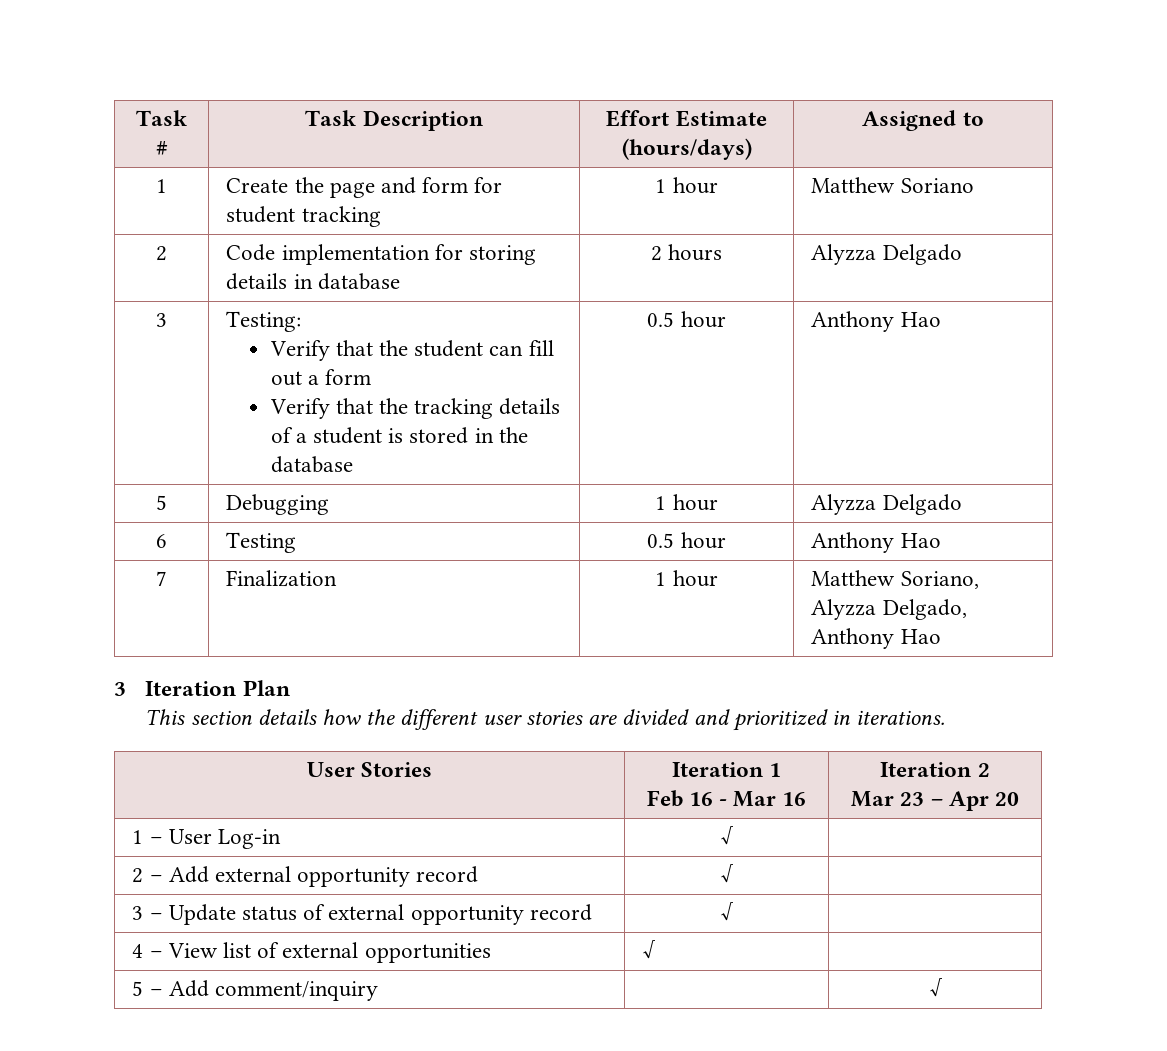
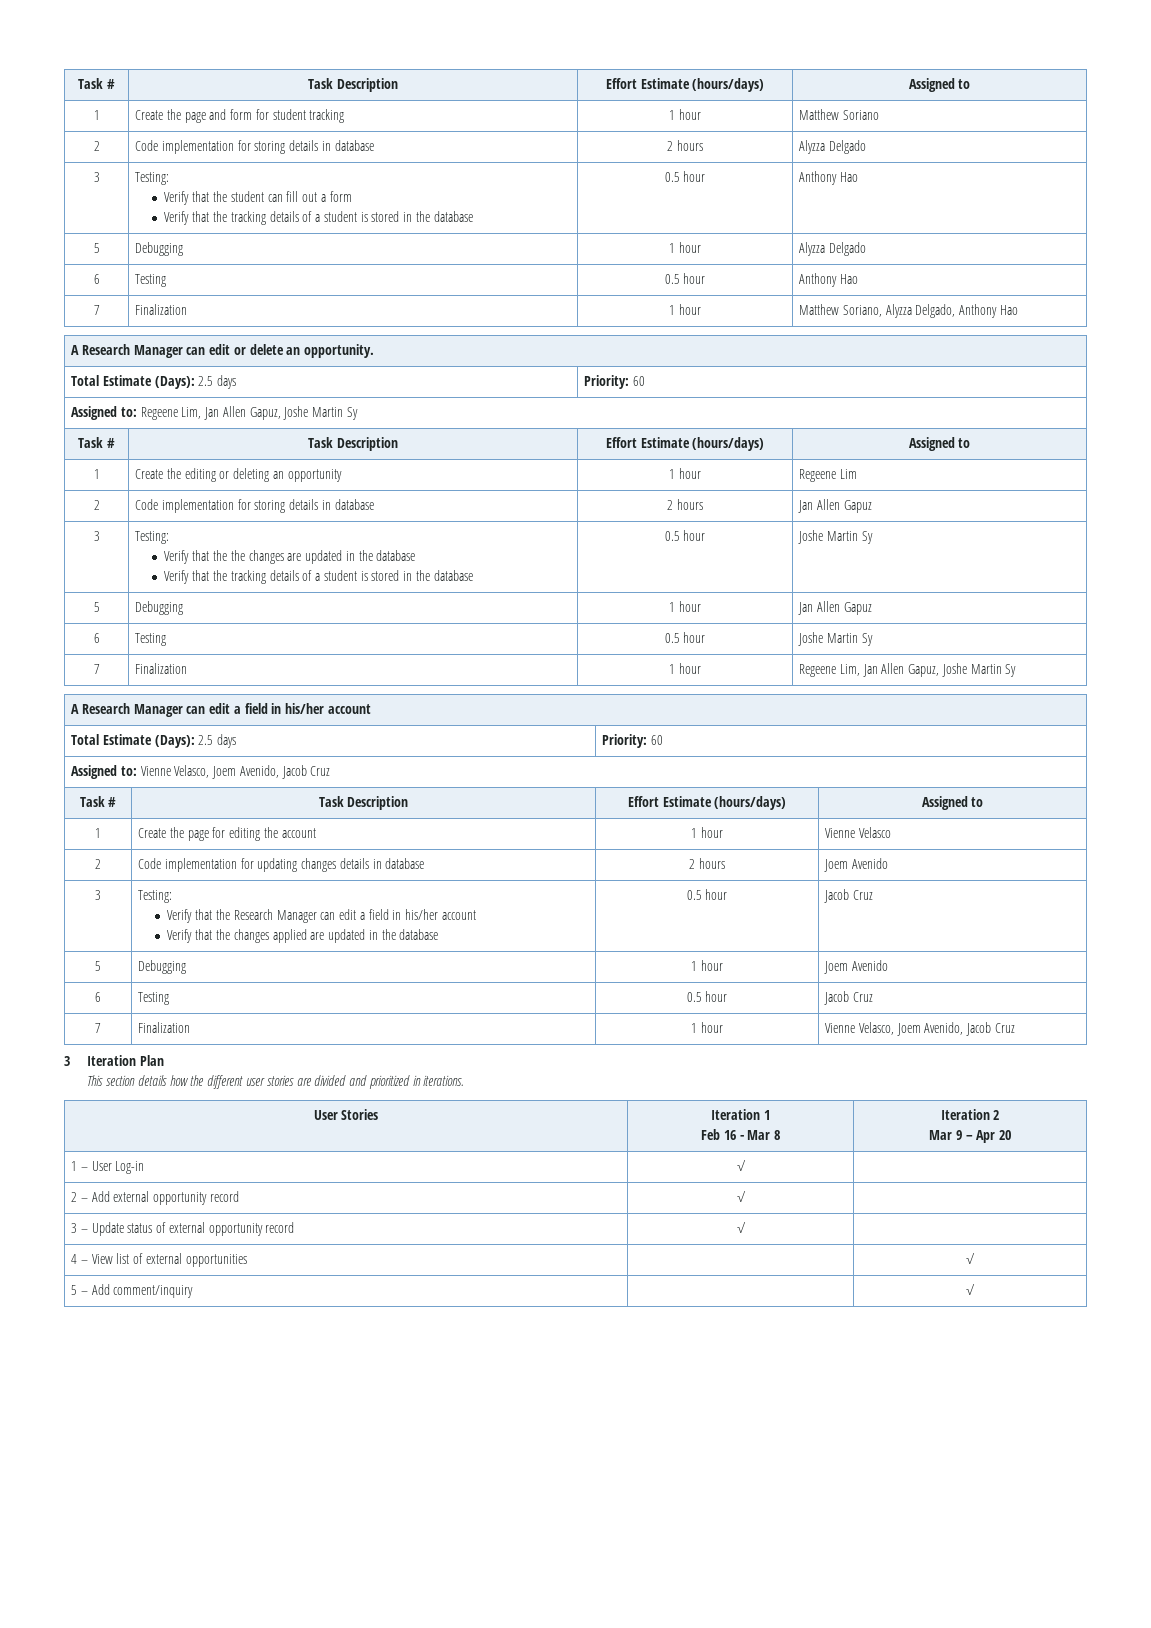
(941, 636) none -> [71,344,375,358] [71,375,237,389] [584,375,645,389] [71,406,359,420] [78,437,115,448] [308,437,398,451] [605,437,765,451] [908,437,971,451] [93,469,100,479] [135,468,342,482] [669,468,701,479] [799,469,857,482] [93,500,100,510] [135,499,374,513] [667,499,703,510] [798,499,872,513] [93,531,100,541] [135,531,170,544] [164,550,416,564] [164,570,473,584] [664,530,706,541] [798,530,873,544] [93,602,100,612] [135,601,184,615] [669,601,701,612] [798,601,872,615] [93,633,100,643] [135,633,167,646] [664,632,706,643] [798,632,873,646] [93,664,100,674] [135,663,188,674] [669,663,701,674] [799,663,1017,677] [71,703,372,717] [71,734,237,748] [602,734,663,748] [71,765,331,779] [79,796,117,807] [318,796,409,810] [627,796,787,810] [921,796,984,810] [95,828,101,838] [138,827,316,841] [691,827,723,838] [825,827,891,838] [95,859,101,869] [138,858,425,872] [689,858,725,869] [824,858,888,872] [95,890,101,900] [138,890,173,903] [167,909,476,923] [167,929,439,943] [686,889,728,900] [824,889,873,903] [95,961,101,971] [138,960,187,974] [691,960,723,971] [824,960,888,974] [95,992,101,1002] [138,992,170,1005] [686,991,728,1002] [824,991,873,1005] [95,1023,101,1033] [138,1022,191,1033] [691,1022,723,1033] [825,1022,1015,1036] // A Research Manager can edit or delete an opportunity. // Total Estimate (Days): 2.5 days | Priority: 60 // Assigned to: Regeene Lim, Jan Allen Gapuz, Joshe Martin Sy // Task # | Task Description | Effort Estimate (hours/days) | Assigned to // 1 | Create the editing or deleting an opportunity | 1 hour | Regeene Lim // 2 | Code implementation for storing details in database | 2 hours | Jan Allen Gapuz // 3 | Testing: // Verify that the the changes are updated in the database // Verify that the tracking details of a student is stored in the database | 0.5 hour | Joshe Martin Sy // 5 | Debugging | 1 hour | Jan Allen Gapuz // 6 | Testing | 0.5 hour | Joshe Martin Sy // 7 | Finalization | 1 hour | Regeene Lim, Jan Allen Gapuz, Joshe Martin Sy // A Research Manager can edit a field in his/her account // Total Estimate (Days): 2.5 days | Priority: 60 // Assigned to: Vienne Velasco, Joem Avenido, Jacob Cruz // Task # | Task Description | Effort Estimate (hours/days) | Assigned to // 1 | Create the page for editing the account | 1 hour | Vienne Velasco // 2 | Code implementation for updating changes details in database | 2 hours | Joem Avenido // 3 | Testing: // Verify that the Research Manager can edit a field in his/her account // Verify that the changes applied are updated in the database | 0.5 hour | Jacob Cruz // 5 | Debugging | 1 hour | Joem Avenido // 6 | Testing | 0.5 hour | Jacob Cruz // 7 | Finalization | 1 hour | Vienne Velasco, Joem Avenido, Jacob Cruz
[782,792,807,806] 16 -> [774,1130,781,1140] 8
[900,792,925,806] 23 -> [955,1130,962,1140] 9
[642,940,656,959] √ | -> [966,1253,975,1264] | √

